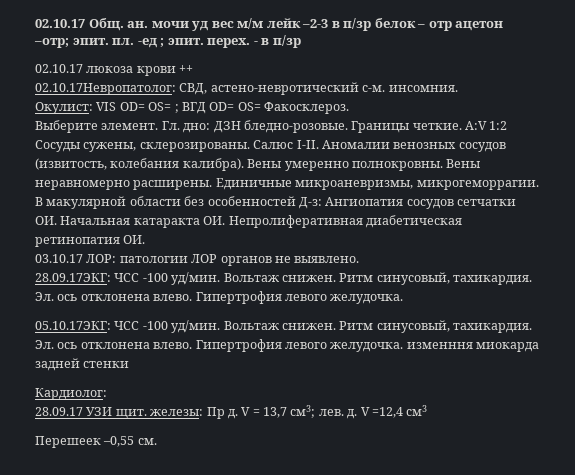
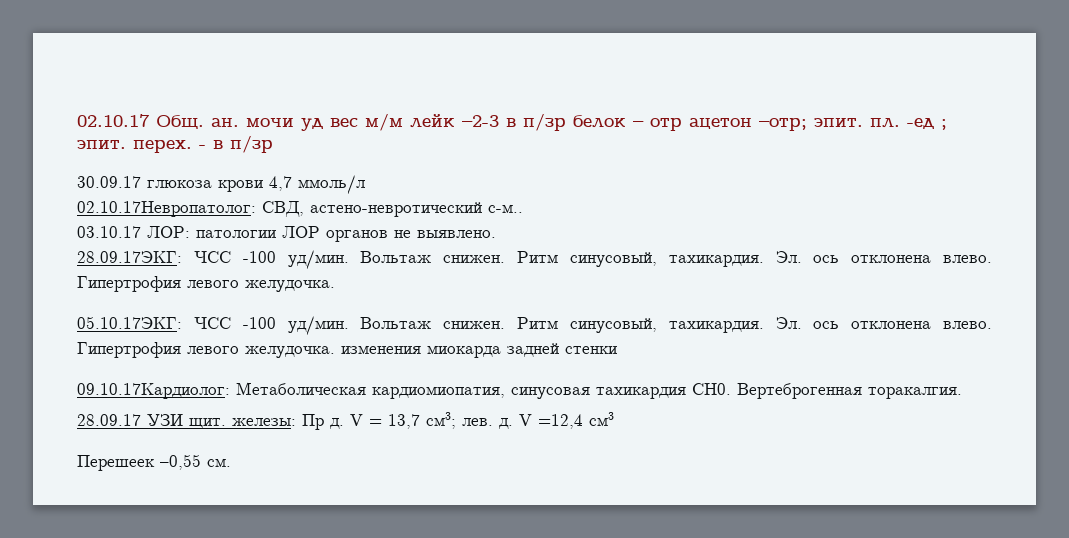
[35,64,194,76] [35,82,458,95] [35,102,349,114] [35,120,508,133] [35,140,506,152] [35,158,481,171] [35,178,539,190] [35,196,516,209] [35,215,462,228] [35,235,146,247] 02.10.17 люкоза крови ++ // 02.10.17Невропатолог: СВД, астено-невротический с-м. инсомния. // Окулист: VIS OD= OS= ; ВГД OD= OS= Факосклероз. // Выберите элемент. Гл. дно: ДЗН бледно-розовые. Границы четкие. А:V 1:2 Сосуды сужены, склерозированы. Салюс I-II. Аномалии венозных сосудов (извитость, колебания калибра). Вены умеренно полнокровны. Вены неравномерно расширены. Единичные микроаневризмы, микрогеморрагии. В макулярной области без особенностей Д-з: Ангиопатия сосудов сетчатки ОИ. Начальная катаракта ОИ. Непролиферативная диабетическая ретинопатия ОИ. -> [77,175,365,194] [77,201,523,217] 30.09.17 глюкоза крови 4,7 ммоль/л // 02.10.17Невропатолог: СВД, астено-невротический с-м..
[406,342,473,349] изменння -> [341,345,421,354] изменения
[35,388,107,400] Кардиолог: -> [77,382,962,399] 09.10.17Кардиолог: Метаболическая кардиомиопатия, синусовая тахикардия СН0. Вертеброгенная торакалгия.

